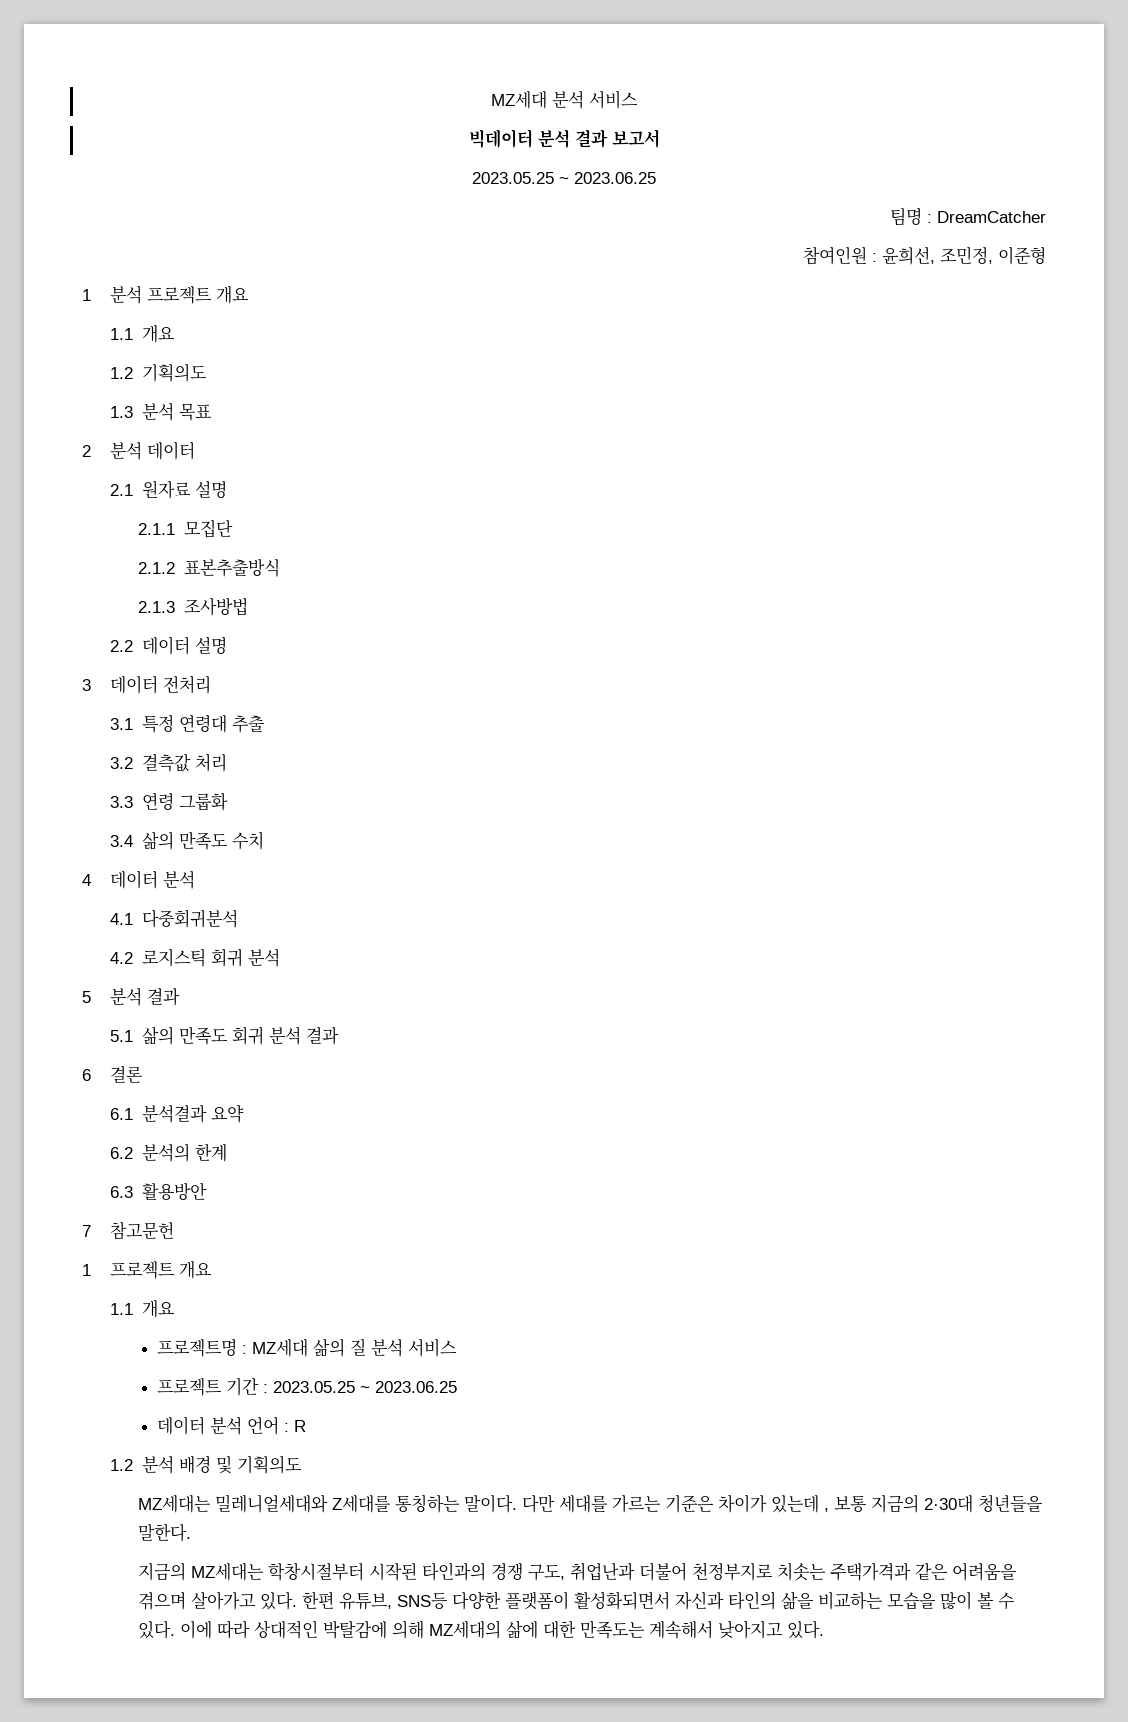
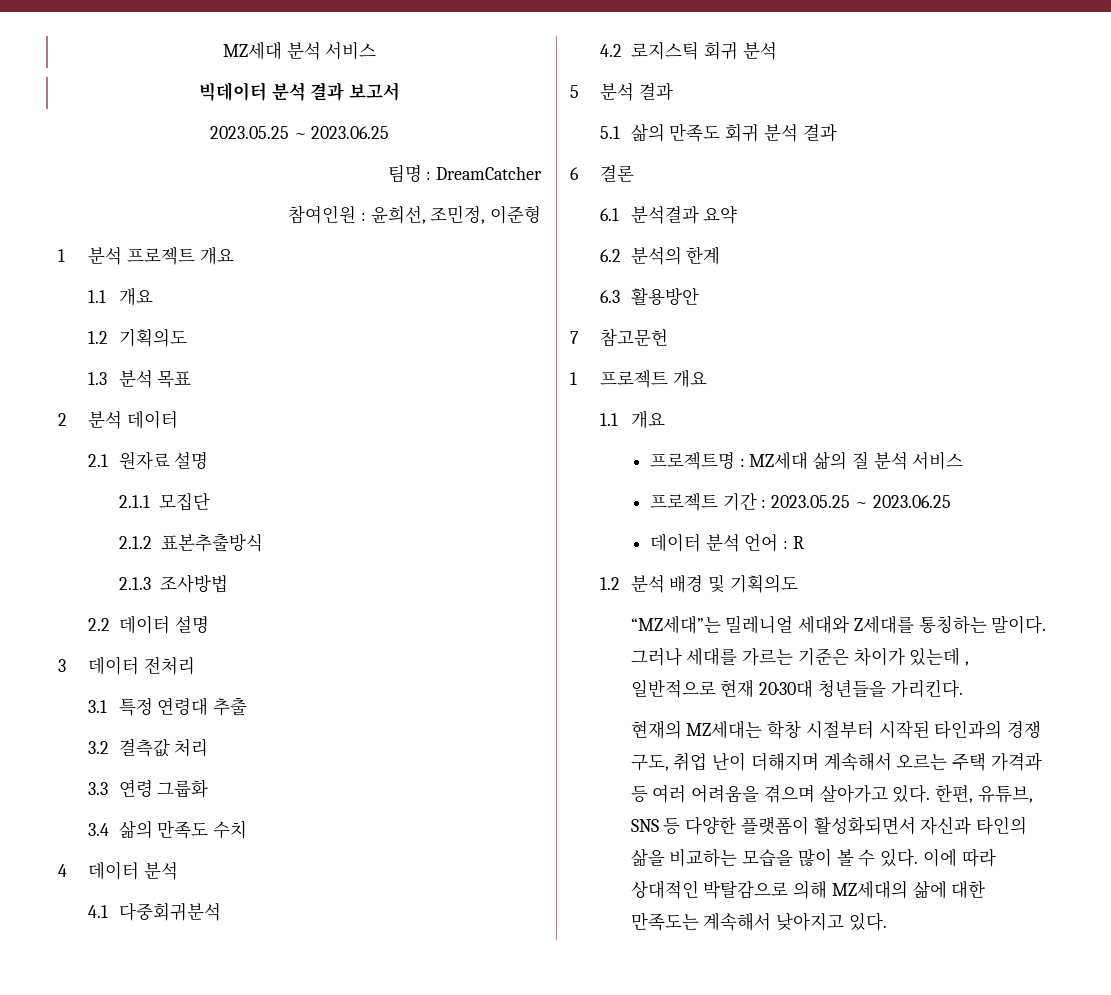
[138,1494,329,1513] MZ세대는 밀레니얼세대와 -> [630,615,850,634] “MZ세대”는 밀레니얼 세대와
[522,1494,556,1513] 다만 -> [630,647,682,666] 그러나
[834,1494,1044,1513] [138,1523,192,1542] [138,1562,1018,1581] [138,1591,449,1610] 보통 지금의 2·30대 청년들을 말한다. // 지금의 MZ세대는 학창시절부터 시작된 타인과의 경쟁 구도, 취업난과 더불어 천정부지로 치솟는 주택가격과 같은 어려움을 겪으며 살아가고 있다. 한편 유튜브, SNS등 -> [630,679,963,698] [630,720,1042,739] [630,752,1042,771] [630,784,1033,803] [630,818,681,834] 일반적으로 현재 20·30대 청년들을 가리킨다. // 현재의 MZ세대는 학창 시절부터 시작된 타인과의 경쟁 구도, 취업 난이 더해지며 계속해서 오르는 주택 가격과 등 여러 어려움을 겪으며 살아가고 있다. 한편, 유튜브, SNS 등
[323,1620,388,1639] 박탈감에 -> [703,880,789,899] 박탈감으로

